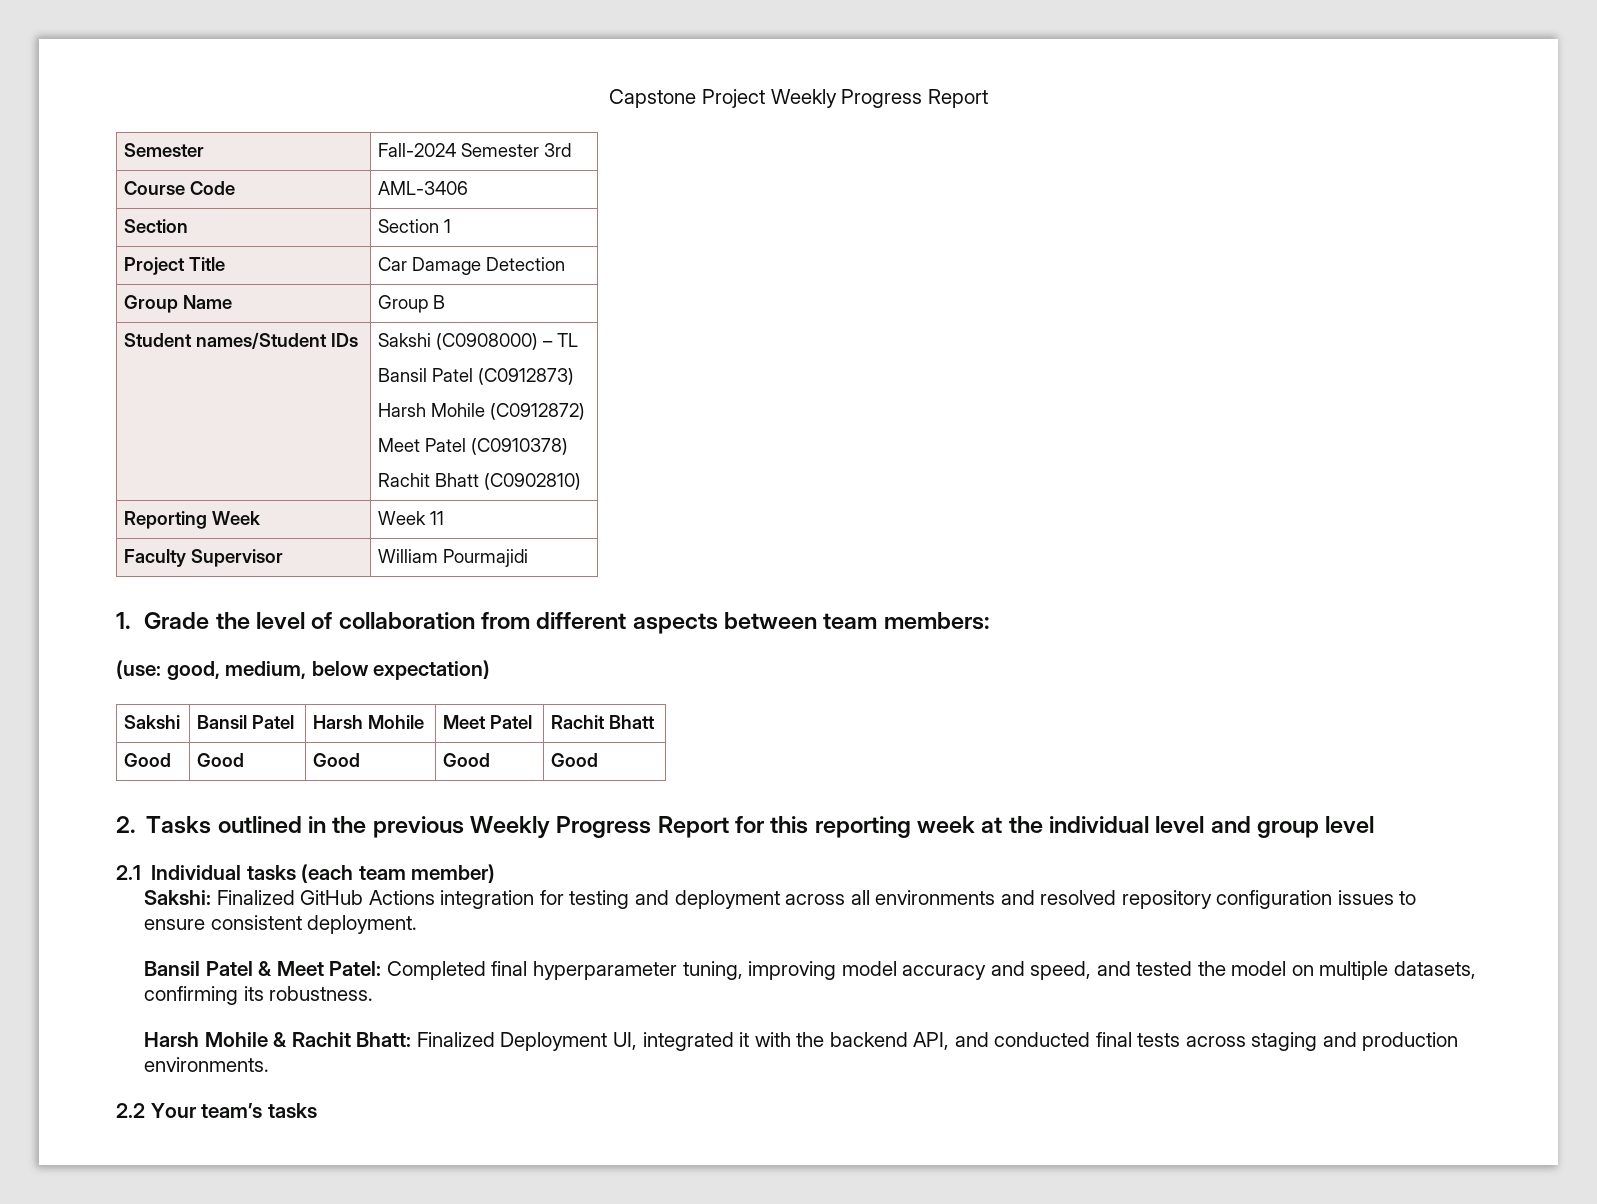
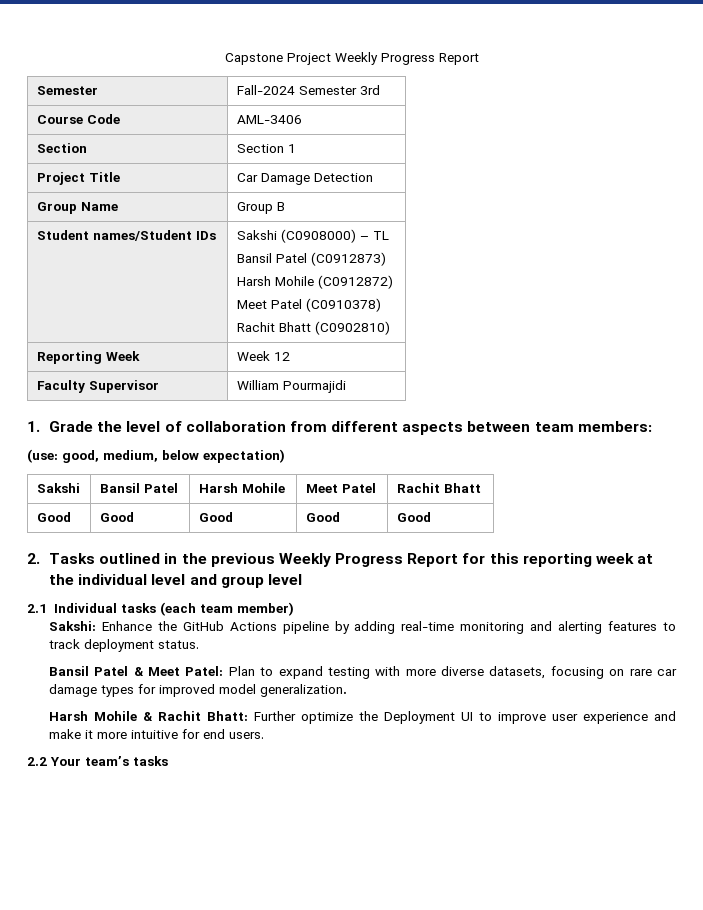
[430,511,445,525] 11 -> [273,352,290,361] 12
[216,890,1417,909] [144,915,418,934] Finalized GitHub Actions integration for testing and deployment across all environments and resolved repository configuration issues to ensure consistent deployment. -> [101,621,676,634] [48,639,199,652] Enhance the GitHub Actions pipeline by adding real-time monitoring and alerting features to track deployment status.
[386,961,1476,980] [144,986,374,1005] Completed final hyperparameter tuning, improving model accuracy and speed, and tested the model on multiple datasets, confirming its robustness. -> [228,666,678,679] [48,684,347,697] Plan to expand testing with more diverse datasets, focusing on rare car damage types for improved model generalization.
[416,1032,1459,1051] [144,1057,270,1072] Finalized Deployment UI, integrated it with the backend API, and conducted final tests across staging and production environments. -> [253,711,676,724] [48,729,264,739] Further optimize the Deployment UI to improve user experience and make it more intuitive for end users.

